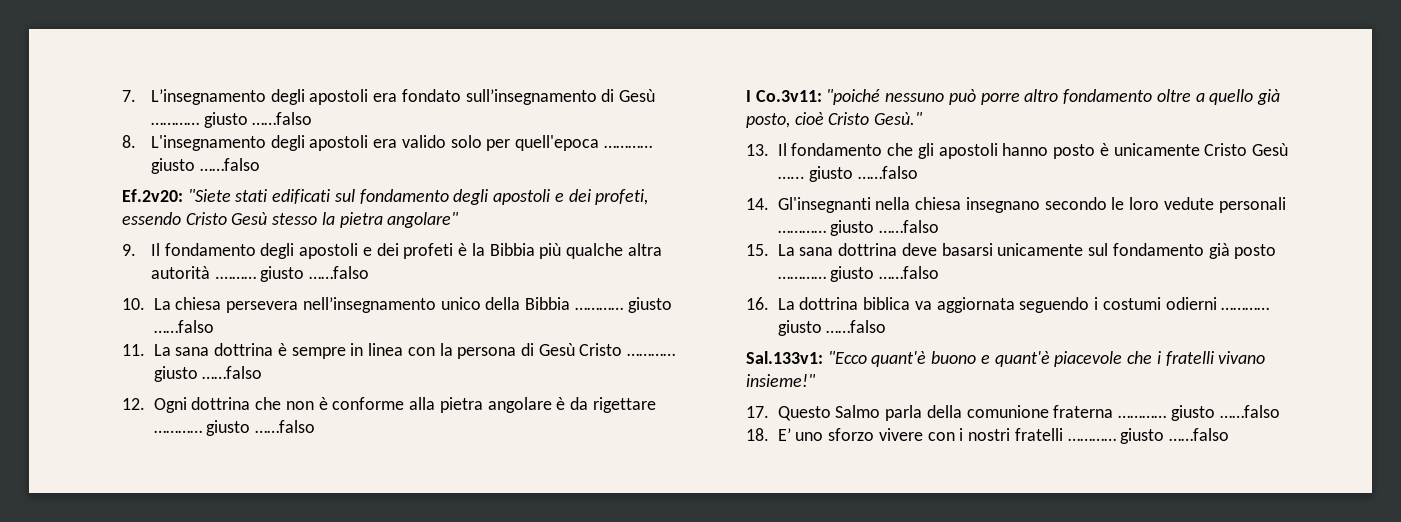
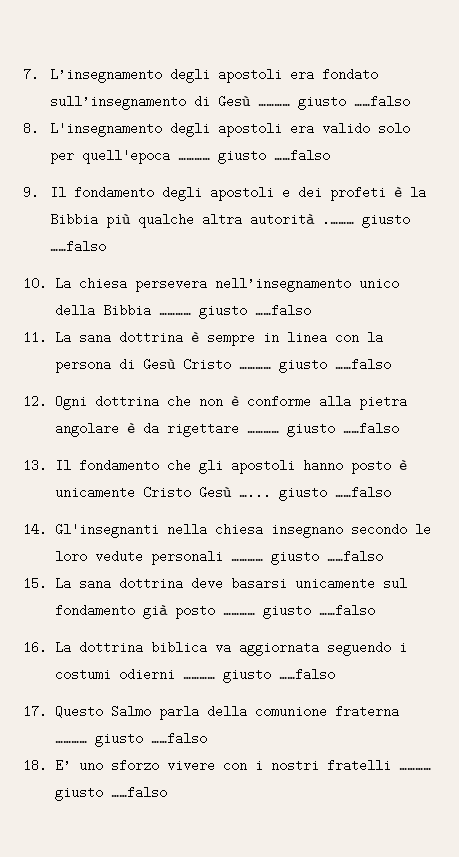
[122,189,649,205] [122,212,460,228] // Ef.2v20: "Siete stati edificati sul fondamento degli apostoli e dei profeti, essendo Cristo Gesù stesso la pietra angolare" -> (331, 155) none
[746,89,1280,105] [746,112,924,128] // I Co.3v11: "poiché nessuno può porre altro fondamento oltre a quello già posto, cioè Cristo Gesù." -> (399, 428) none
[746,351,1266,367] [746,374,816,387] // Sal.133v1: "Ecco quant'è buono e quant'è piacevole che i fratelli vivano insieme!" -> (335, 674) none

